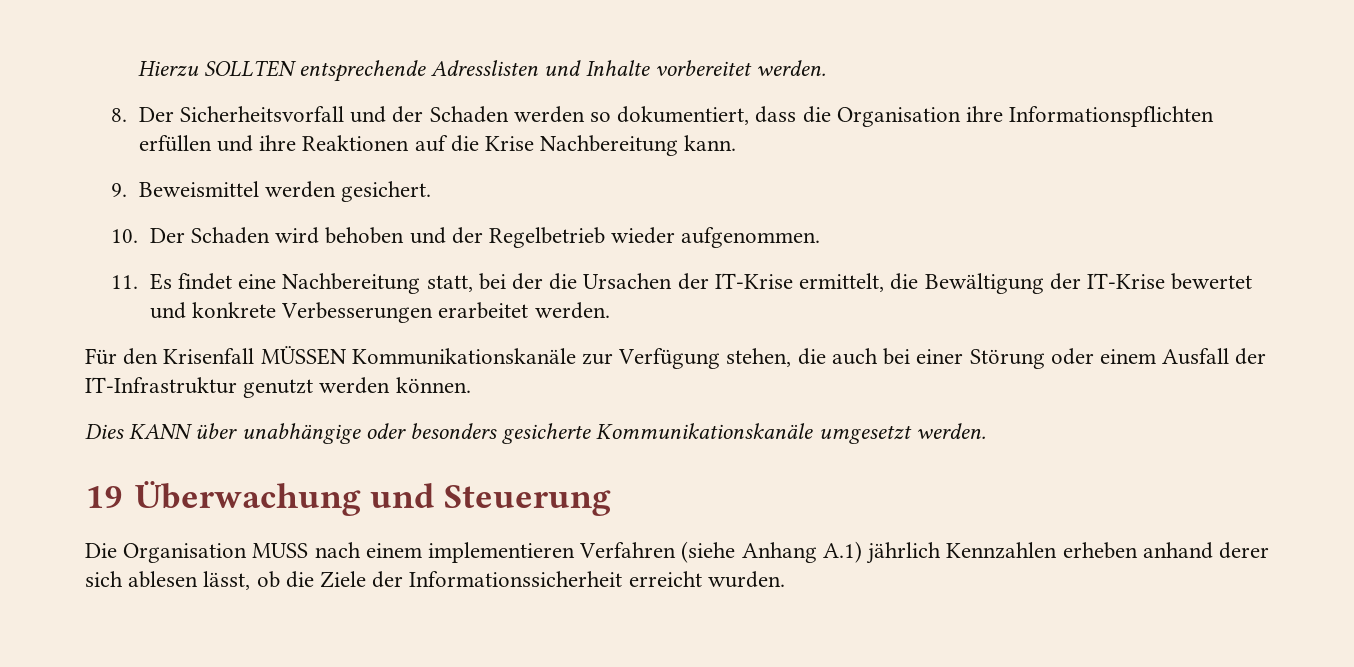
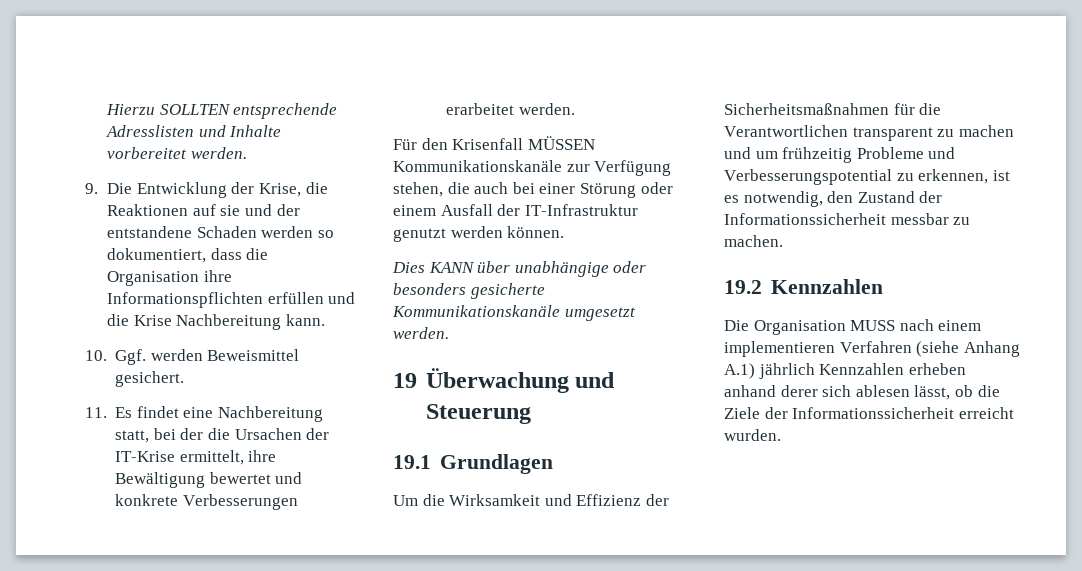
[111,106,424,123] 8. Der Sicherheitsvorfall und der -> [84,182,328,198] [107,204,300,216] [107,226,193,238] 9. Die Entwicklung der Krise, die Reaktionen auf sie und der entstandene
[259,135,448,152] ihre Reaktionen auf -> (356, 298) none
[111,181,432,202] [111,227,821,248] 9. Beweismittel werden gesichert. // 10. Der Schaden wird behoben und der Regelbetrieb wieder aufgenommen. -> [84,349,300,365] [115,371,185,387] 10. Ggf. werden Beweismittel gesichert.
[890,273,1165,294] die Bewältigung der IT-Krise -> [248,450,277,462] [115,472,206,488] ihre Bewältigung
(611, 500) none -> [393,454,553,474] [393,494,669,506] [724,103,942,115] [724,125,1014,141] [724,147,956,163] [724,169,1010,185] [724,191,943,207] [724,213,971,225] [724,235,783,247] [724,279,883,294] // 19.1 Grundlagen // Um die Wirksamkeit und Effizienz der Sicherheitsmaßnahmen für die Verantwortlichen transparent zu machen und um frühzeitig Probleme und Verbesserungspotential zu erkennen, ist es notwendig, den Zustand der Informationssicherheit messbar zu machen. // 19.2 Kennzahlen

